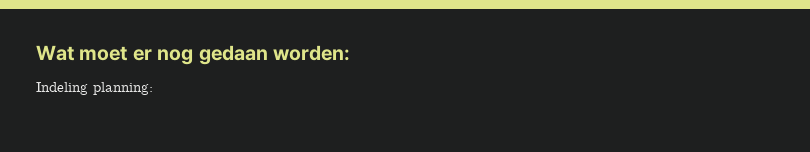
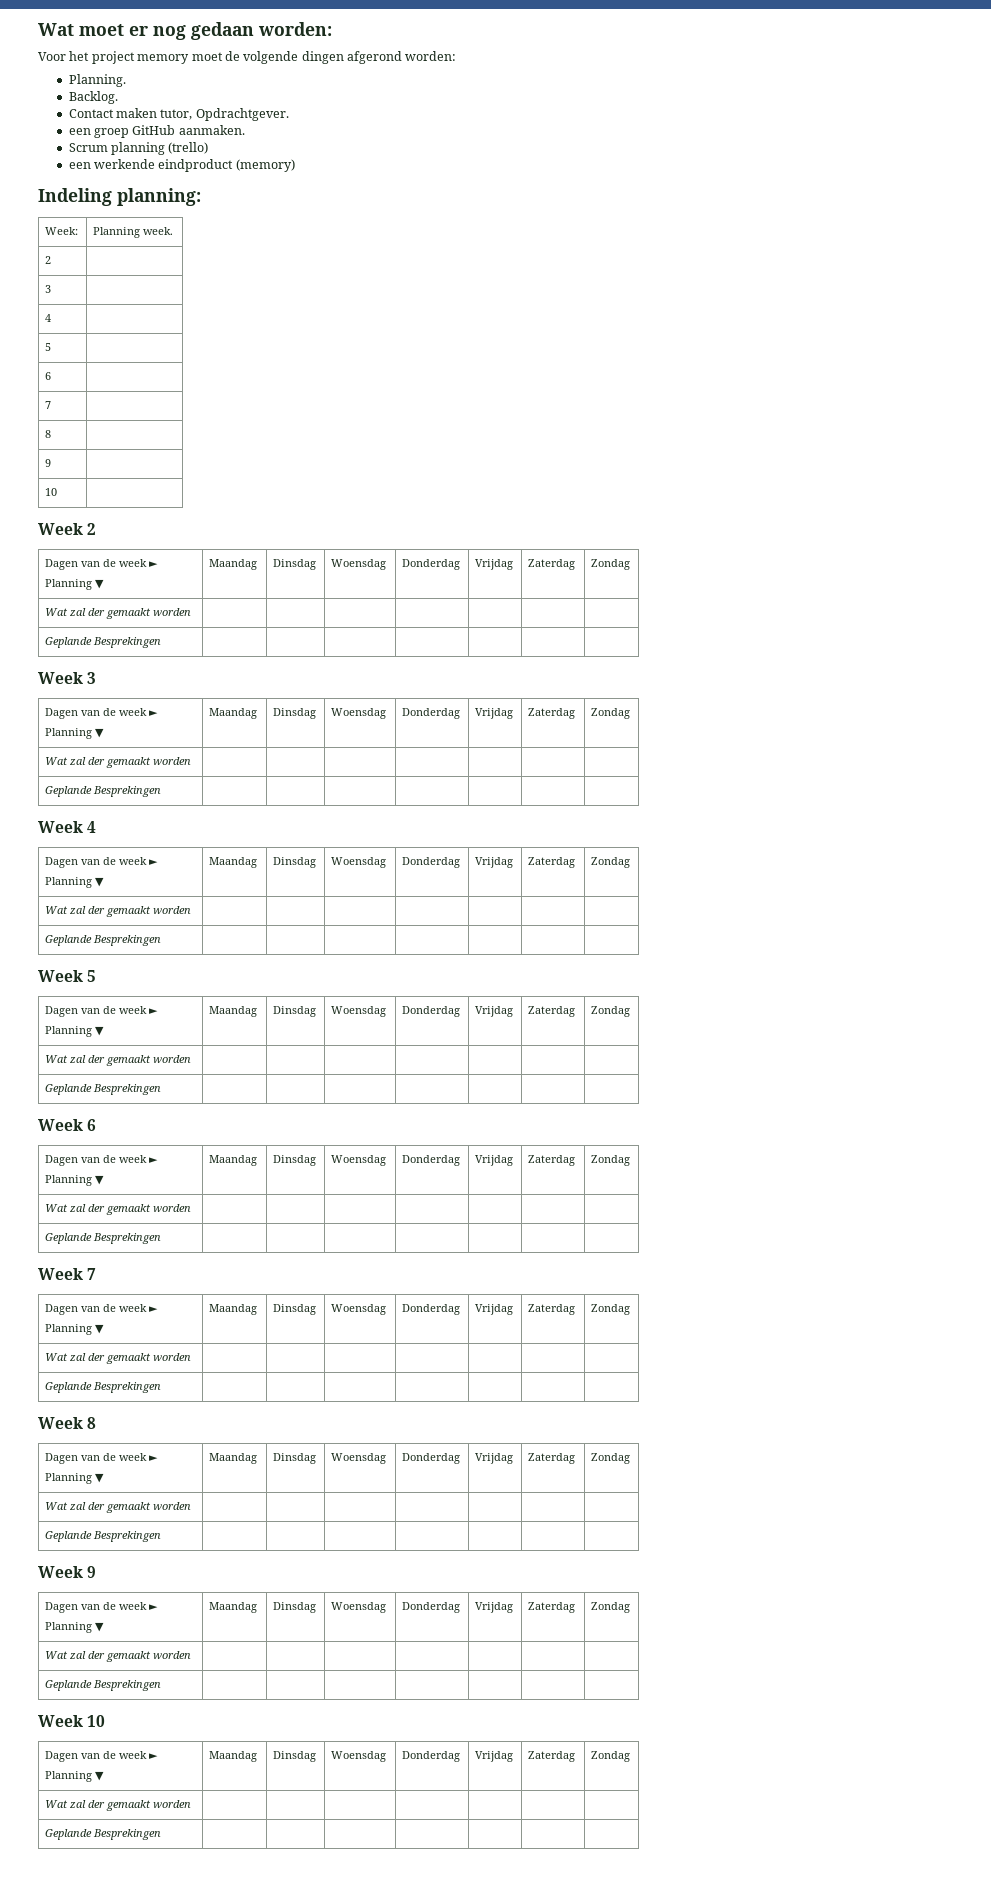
[36,82,153,95] Indeling planning: -> [38,51,457,64] [68,74,126,87] [68,91,118,104] [68,108,289,121] [68,125,245,138] [68,142,209,155] [68,159,295,172] [38,188,201,206] [45,227,79,235] [93,227,174,238] [45,256,52,264] [45,285,52,293] [45,314,52,322] [45,343,52,351] [45,372,52,380] [45,401,52,409] [45,430,52,438] [45,459,52,467] [45,488,58,496] [38,523,97,535] [45,559,159,570] [45,579,105,590] [209,559,258,570] [273,559,317,570] [331,559,387,570] [402,559,461,570] [475,559,514,570] [528,559,576,570] [591,559,631,570] [45,608,192,619] [45,637,162,648] [38,672,97,684] [45,708,159,719] [45,728,105,739] [209,708,258,719] [273,708,317,719] [331,708,387,719] [402,708,461,719] [475,708,514,719] [528,708,576,719] [591,708,631,719] [45,757,192,768] [45,786,162,797] [38,821,97,833] [45,857,159,868] [45,877,105,888] [209,857,258,868] [273,857,317,868] [331,857,387,868] [402,857,461,868] [475,857,514,868] [528,857,576,868] [591,857,631,868] [45,906,192,917] [45,935,162,946] [38,970,97,982] [45,1006,159,1017] [45,1026,105,1037] [209,1006,258,1017] [273,1006,317,1017] [331,1006,387,1017] [402,1006,461,1017] [475,1006,514,1017] [528,1006,576,1017] [591,1006,631,1017] [45,1055,192,1066] [45,1084,162,1095] [38,1119,97,1131] [45,1155,159,1166] [45,1175,105,1186] [209,1155,258,1166] [273,1155,317,1166] [331,1155,387,1166] [402,1155,461,1166] [475,1155,514,1166] [528,1155,576,1166] [591,1155,631,1166] [45,1204,192,1215] [45,1233,162,1244] [38,1268,97,1280] [45,1304,159,1315] [45,1324,105,1335] [209,1304,258,1315] [273,1304,317,1315] [331,1304,387,1315] [402,1304,461,1315] [475,1304,514,1315] [528,1304,576,1315] [591,1304,631,1315] [45,1353,192,1364] [45,1382,162,1393] [38,1417,97,1429] [45,1453,159,1464] [45,1473,105,1484] [209,1453,258,1464] [273,1453,317,1464] [331,1453,387,1464] [402,1453,461,1464] [475,1453,514,1464] [528,1453,576,1464] [591,1453,631,1464] [45,1502,192,1513] [45,1531,162,1542] [38,1566,97,1578] [45,1602,159,1613] [45,1622,105,1633] [209,1602,258,1613] [273,1602,317,1613] [331,1602,387,1613] [402,1602,461,1613] [475,1602,514,1613] [528,1602,576,1613] [591,1602,631,1613] [45,1651,192,1662] [45,1680,162,1691] [38,1715,106,1727] [45,1751,159,1762] [45,1771,105,1782] [209,1751,258,1762] [273,1751,317,1762] [331,1751,387,1762] [402,1751,461,1762] [475,1751,514,1762] [528,1751,576,1762] [591,1751,631,1762] [45,1800,192,1811] [45,1829,162,1840] Voor het project memory moet de volgende dingen afgerond worden: // Planning. // Backlog. // Contact maken tutor, Opdrachtgever. // een groep GitHub aanmaken. // Scrum planning (trello) // een werkende eindproduct (memory) // Indeling planning: // Week: | Planning week. // 2 | // 3 | // 4 | // 5 | // 6 | // 7 | // 8 | // 9 | // 10 | // Week 2 // Dagen van de week ► // Planning ▼ | Maandag | Dinsdag | Woensdag | Donderdag | Vrijdag | Zaterdag | Zondag // Wat zal der gemaakt worden | | | | | | | // Geplande Besprekingen | | | | | | | // Week 3 // Dagen van de week ► // Planning ▼ | Maandag | Dinsdag | Woensdag | Donderdag | Vrijdag | Zaterdag | Zondag // Wat zal der gemaakt worden | | | | | | | // Geplande Besprekingen | | | | | | | // Week 4 // Dagen van de week ► // Planning ▼ | Maandag | Dinsdag | Woensdag | Donderdag | Vrijdag | Zaterdag | Zondag // Wat zal der gemaakt worden | | | | | | | // Geplande Besprekingen | | | | | | | // Week 5 // Dagen van de week ► // Planning ▼ | Maandag | Dinsdag | Woensdag | Donderdag | Vrijdag | Zaterdag | Zondag // Wat zal der gemaakt worden | | | | | | | // Geplande Besprekingen | | | | | | | // Week 6 // Dagen van de week ► // Planning ▼ | Maandag | Dinsdag | Woensdag | Donderdag | Vrijdag | Zaterdag | Zondag // Wat zal der gemaakt worden | | | | | | | // Geplande Besprekingen | | | | | | | // Week 7 // Dagen van de week ► // Planning ▼ | Maandag | Dinsdag | Woensdag | Donderdag | Vrijdag | Zaterdag | Zondag // Wat zal der gemaakt worden | | | | | | | // Geplande Besprekingen | | | | | | | // Week 8 // Dagen van de week ► // Planning ▼ | Maandag | Dinsdag | Woensdag | Donderdag | Vrijdag | Zaterdag | Zondag // Wat zal der gemaakt worden | | | | | | | // Geplande Besprekingen | | | | | | | // Week 9 // Dagen van de week ► // Planning ▼ | Maandag | Dinsdag | Woensdag | Donderdag | Vrijdag | Zaterdag | Zondag // Wat zal der gemaakt worden | | | | | | | // Geplande Besprekingen | | | | | | | // Week 10 // Dagen van de week ► // Planning ▼ | Maandag | Dinsdag | Woensdag | Donderdag | Vrijdag | Zaterdag | Zondag // Wat zal der gemaakt worden | | | | | | | // Geplande Besprekingen | | | | | | |

